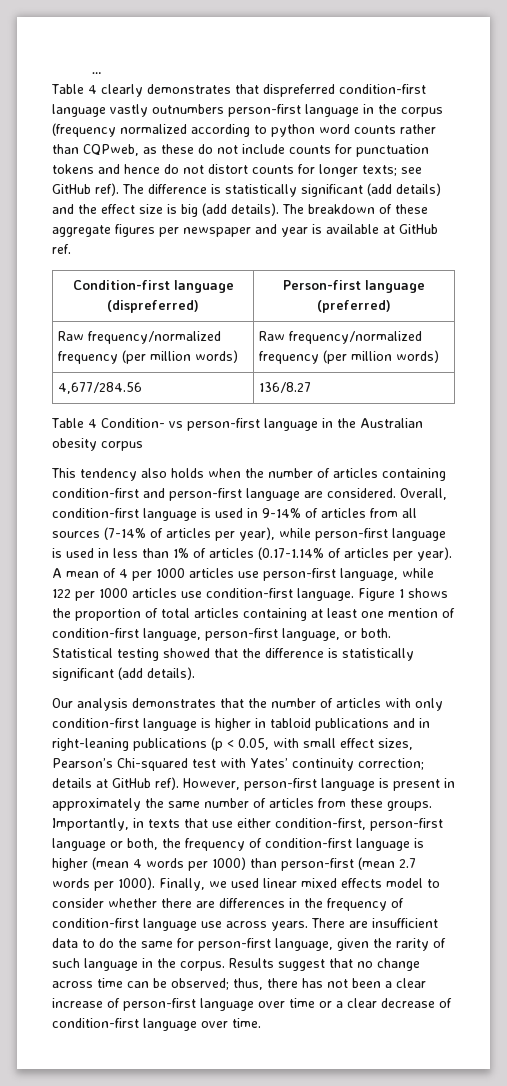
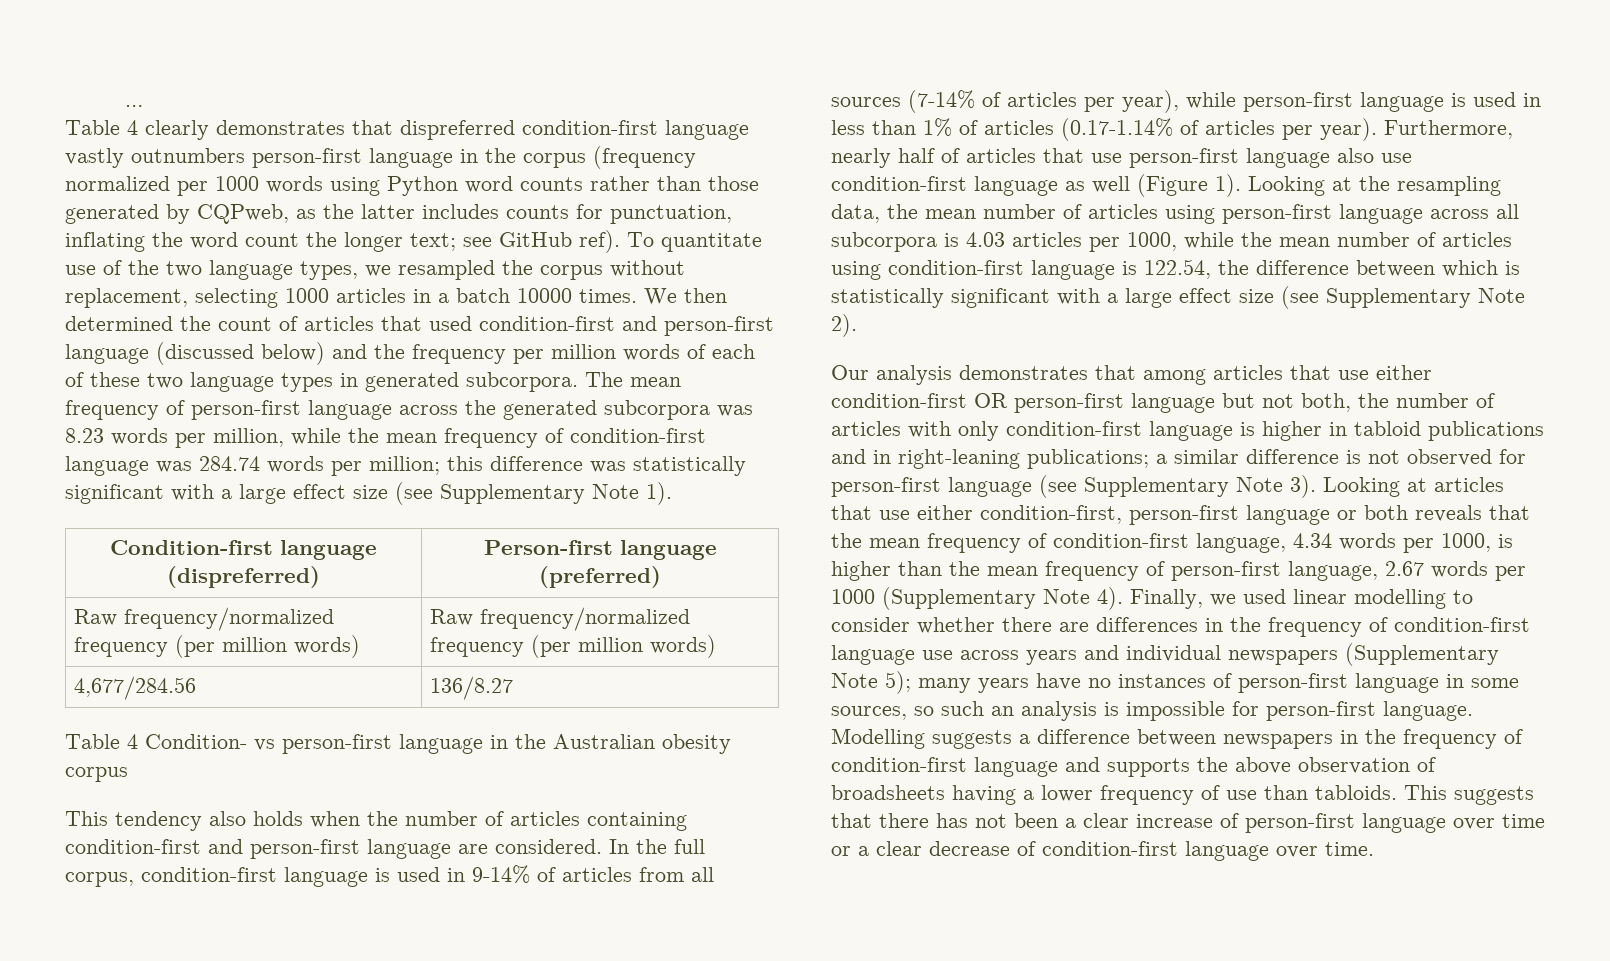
[191,124,436,137] [52,144,429,157] [52,164,422,177] [52,183,441,197] [52,203,428,217] [52,224,438,237] [52,244,71,254] according to python word counts rather than CQPweb, as these do not include counts for punctuation tokens and hence do not distort counts for longer texts; see GitHub ref). The difference is statistically significant (add details) and the effect size is big (add details). The breakdown of these aggregate figures per newspaper and year is available at GitHub ref. -> [177,176,759,196] [65,204,732,224] [65,230,762,253] [65,260,685,280] [65,288,727,308] [65,316,774,336] [65,342,755,365] [65,372,681,392] [65,400,753,420] [65,428,706,448] [65,456,746,476] [65,482,672,505] per 1000 words using Python word counts rather than those generated by CQPweb, as the latter includes counts for punctuation, inflating the word count the longer text; see GitHub ref). To quantitate use of the two language types, we resampled the corpus without replacement, selecting 1000 articles in a batch 10000 times. We then determined the count of articles that used condition-first and person-first language (discussed below) and the frequency per million words of each of these two language types in generated subcorpora. The mean frequency of person-first language across the generated subcorpora was 8.23 words per million, while the mean frequency of condition-first language was 284.74 words per million; this difference was statistically significant with a large effect size (see Supplementary Note 1).
[400,488,447,500] Overall, -> [609,839,705,854] [65,872,134,887] In the full corpus,
[52,568,434,581] [52,588,448,601] [52,608,455,621] [52,628,391,641] [52,648,414,661] [52,667,195,681] [52,698,244,711] A mean of 4 per 1000 articles use person-first language, while 122 per 1000 articles use condition-first language. Figure 1 shows the proportion of total articles containing at least one mention of condition-first language, person-first language, or both. Statistical testing showed that the difference is statistically significant (add details). // Our analysis demonstrates that -> [1384,120,1513,139] [831,148,1412,168] [831,174,1501,197] [831,204,1519,224] [831,232,1512,252] [831,259,1520,280] [831,286,1525,309] [831,314,857,337] [831,365,1432,385] [831,393,1351,413] Furthermore, nearly half of articles that use person-first language also use condition-first language as well (Figure 1). Looking at the resampling data, the mean number of articles using person-first language across all subcorpora is 4.03 articles per 1000, while the mean number of articles using condition-first language is 122.54, the difference between which is statistically significant with a large effect size (see Supplementary Note 2). // Our analysis demonstrates that among articles that use either condition-first OR person-first language but not both,
[133,737,413,751] [52,758,424,771] [52,777,455,791] [52,798,432,811] [52,818,180,831] publications (p < 0.05, with small effect sizes, Pearson’s Chi-squared test with Yates’ continuity correction; details at GitHub ref). However, person-first language is present in approximately the same number of articles from these groups. Importantly, in texts -> [1027,449,1526,469] [831,475,1504,498] publications; a similar difference is not observed for person-first language (see Supplementary Note 3). Looking at articles
[127,838,424,851] [52,857,416,871] [52,877,155,891] both, the frequency of condition-first language is higher (mean 4 words per 1000) than person-first (mean 2.7 words per 1000). -> [1364,505,1530,522] [831,533,1513,553] [831,561,1526,581] [831,587,1123,610] both reveals that the mean frequency of condition-first language, 4.34 words per 1000, is higher than the mean frequency of person-first language, 2.67 words per 1000 (Supplementary Note 4).
[301,878,423,888] mixed effects model -> [1354,589,1446,609] modelling
[271,918,438,931] [52,938,446,951] [52,958,420,971] [52,978,263,990] years. There are insufficient data to do the same for person-first language, given the rarity of such language in the corpus. Results suggest that no change across time can be observed; thus, -> [1026,643,1499,666] [831,671,1519,694] [831,701,1473,721] [831,728,1523,749] [831,757,1436,777] [831,785,1534,805] [831,813,872,828] years and individual newspapers (Supplementary Note 5); many years have no instances of person-first language in some sources, so such an analysis is impossible for person-first language. Modelling suggests a difference between newspapers in the frequency of condition-first language and supports the above observation of broadsheets having a lower frequency of use than tabloids. This suggests that

